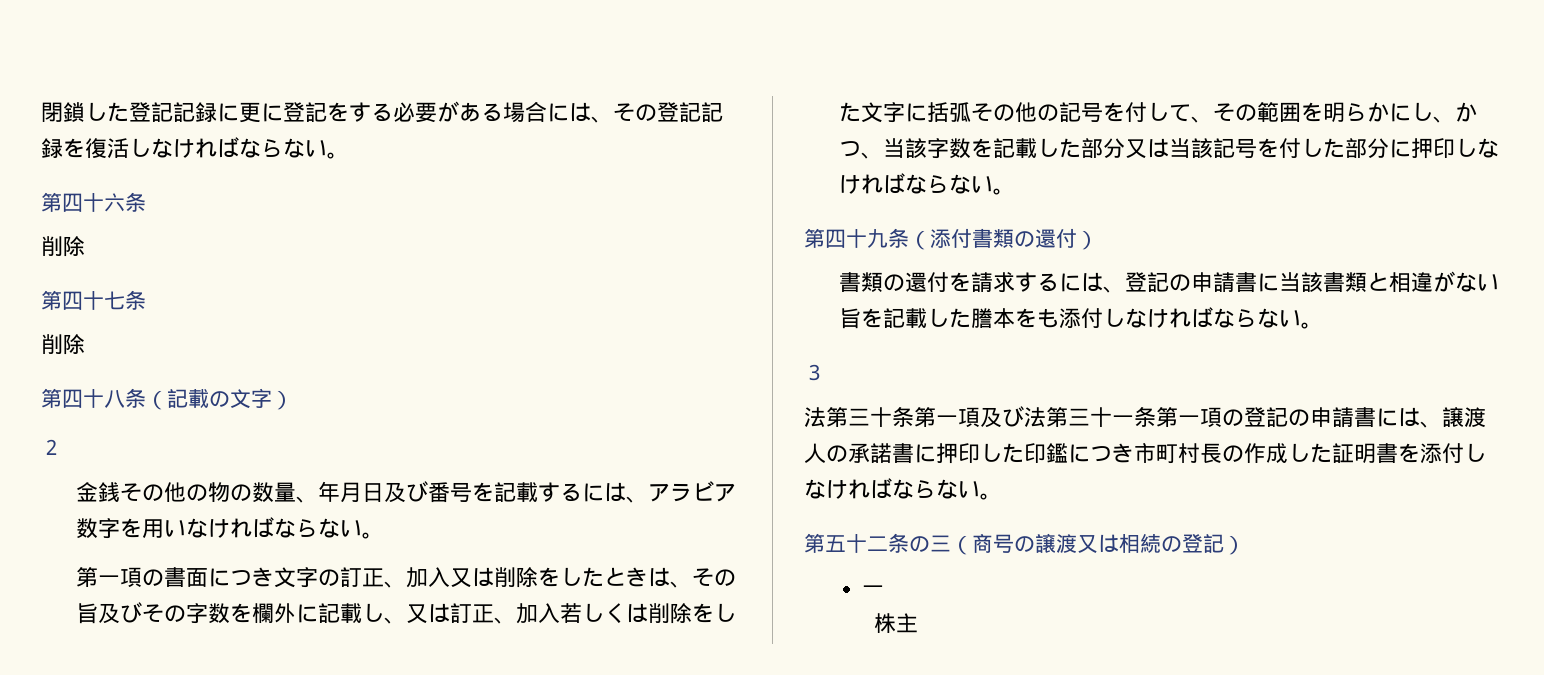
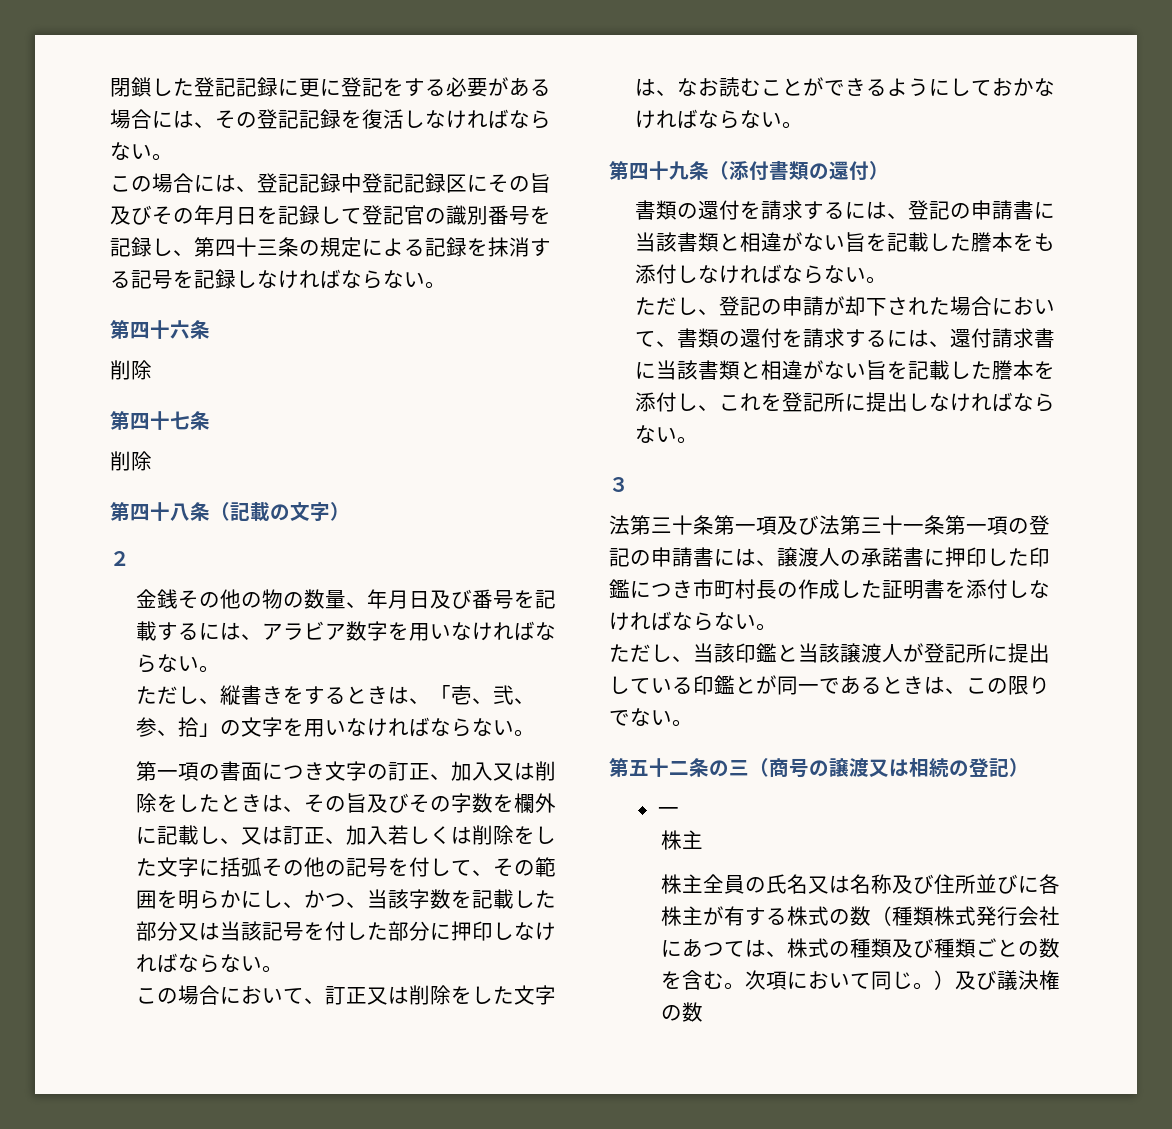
(349, 155) none -> [110,173,551,193] [110,205,551,225] [110,237,551,257] [110,269,446,289] // この場合には、登記記録中登記記録区にその旨及びその年月日を記録して登記官の識別番号を記録し、第四十三条の規定による記録を抹消する記号を記録しなければならない。
(384, 535) none -> [136,685,536,705] [136,717,536,737] // ただし、縦書きをするときは、「壱、弐、参、拾」の文字を用いなければならない。
(1015, 191) none -> [136,985,557,1005] [635,77,1056,97] [635,109,804,129] // この場合において、訂正又は削除をした文字は、なお読むことができるようにしておかなければならない。
(1323, 325) none -> [635,296,1056,316] [635,328,1056,348] [635,360,1056,380] [635,392,1056,412] [635,425,699,444] // ただし、登記の申請が却下された場合において、書類の還付を請求するには、還付請求書に当該書類と相違がない旨を記載した謄本を添付し、これを登記所に提出しなければならない。
(1002, 496) none -> [609,643,1050,663] [609,675,1050,695] [609,708,693,727] // ただし、当該印鑑と当該譲渡人が登記所に提出している印鑑とが同一であるときは、この限りでない。
(918, 623) none -> [661,874,1061,894] [661,906,1061,926] [661,938,1061,958] [661,970,1061,990] [661,1002,704,1022] // 株主全員の氏名又は名称及び住所並びに各株主が有する株式の数（種類株式発行会社にあつては、株式の種類及び種類ごとの数を含む。次項において同じ。）及び議決権の数

